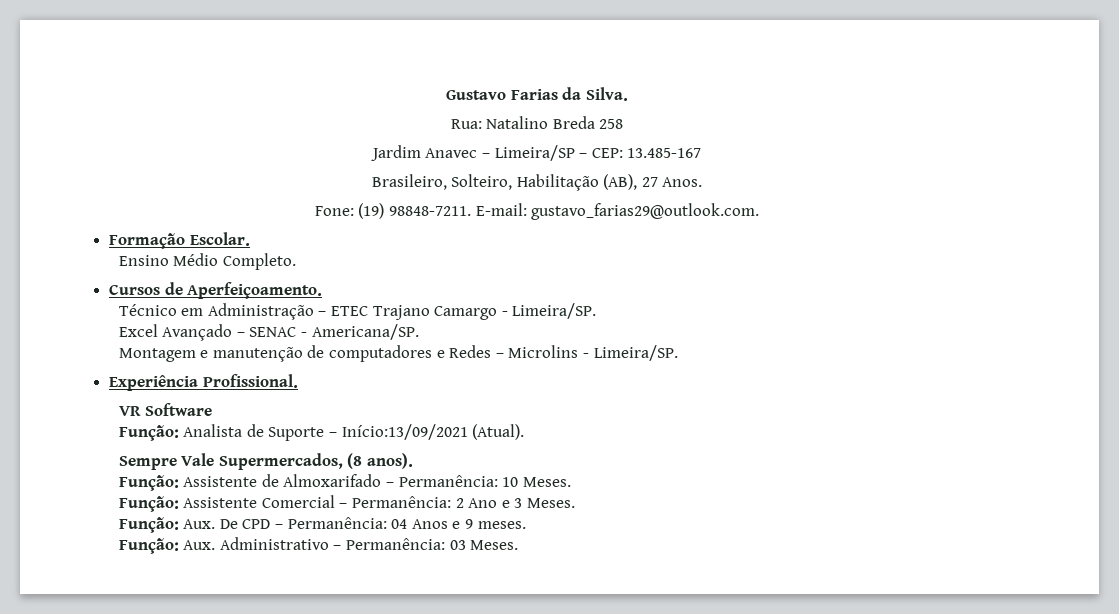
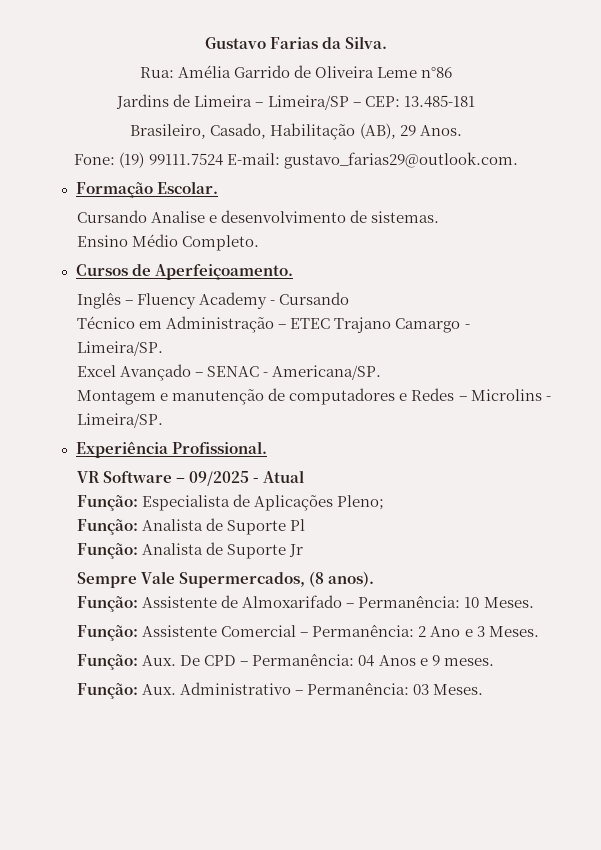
[486,116,624,129] [370,145,478,161] Natalino Breda 258 // Jardim Anavec -> [177,65,453,78] [116,94,253,109] Amélia Garrido de Oliveira Leme n°86 // Jardins de Limeira
[627,148,702,158] 13.485-167 -> [403,95,475,108] 13.485-181
[451,174,513,190] Solteiro, -> [210,123,267,139] Casado,
[641,177,658,187] 27 -> [399,125,416,136] 29
[388,206,471,216] 98848-7211. -> [148,153,223,166] 99111.7524
(250, 239) none -> [77,210,440,223] // Cursando Analise e desenvolvimento de sistemas.
(323, 290) none -> [77,292,350,309] // Inglês – Fluency Academy - Cursando
[118,424,525,441] // Função: Analista de Suporte – Início:13/09/2021 (Atual). -> [176,470,305,486] [77,494,385,511] [77,518,306,535] [77,542,304,559] – 09/2025 - Atual // Função: Especialista de Aplicações Pleno; // Função: Analista de Suporte Pl // Função: Analista de Suporte Jr

